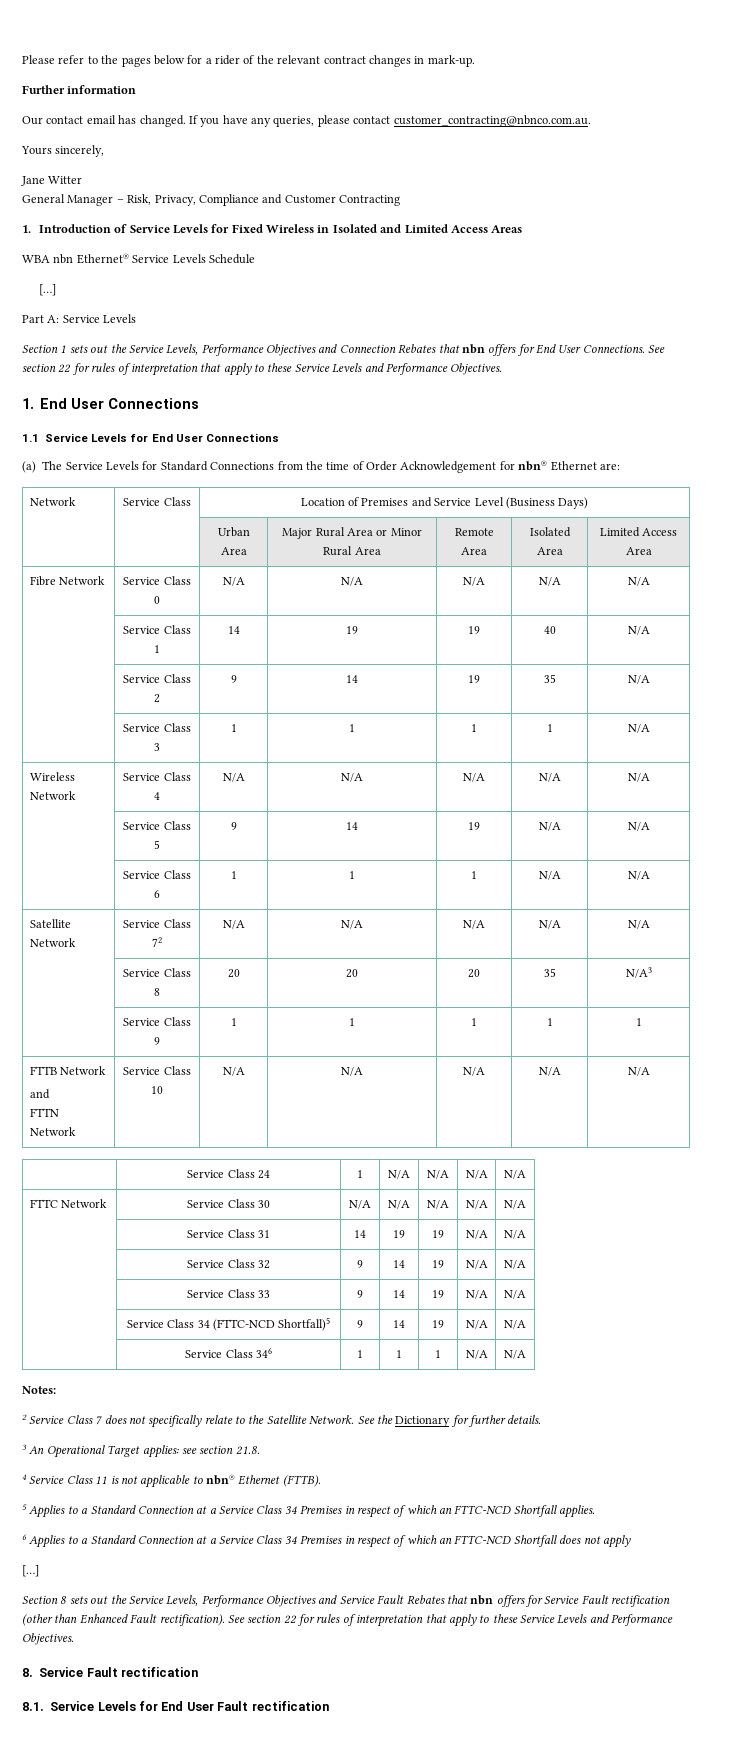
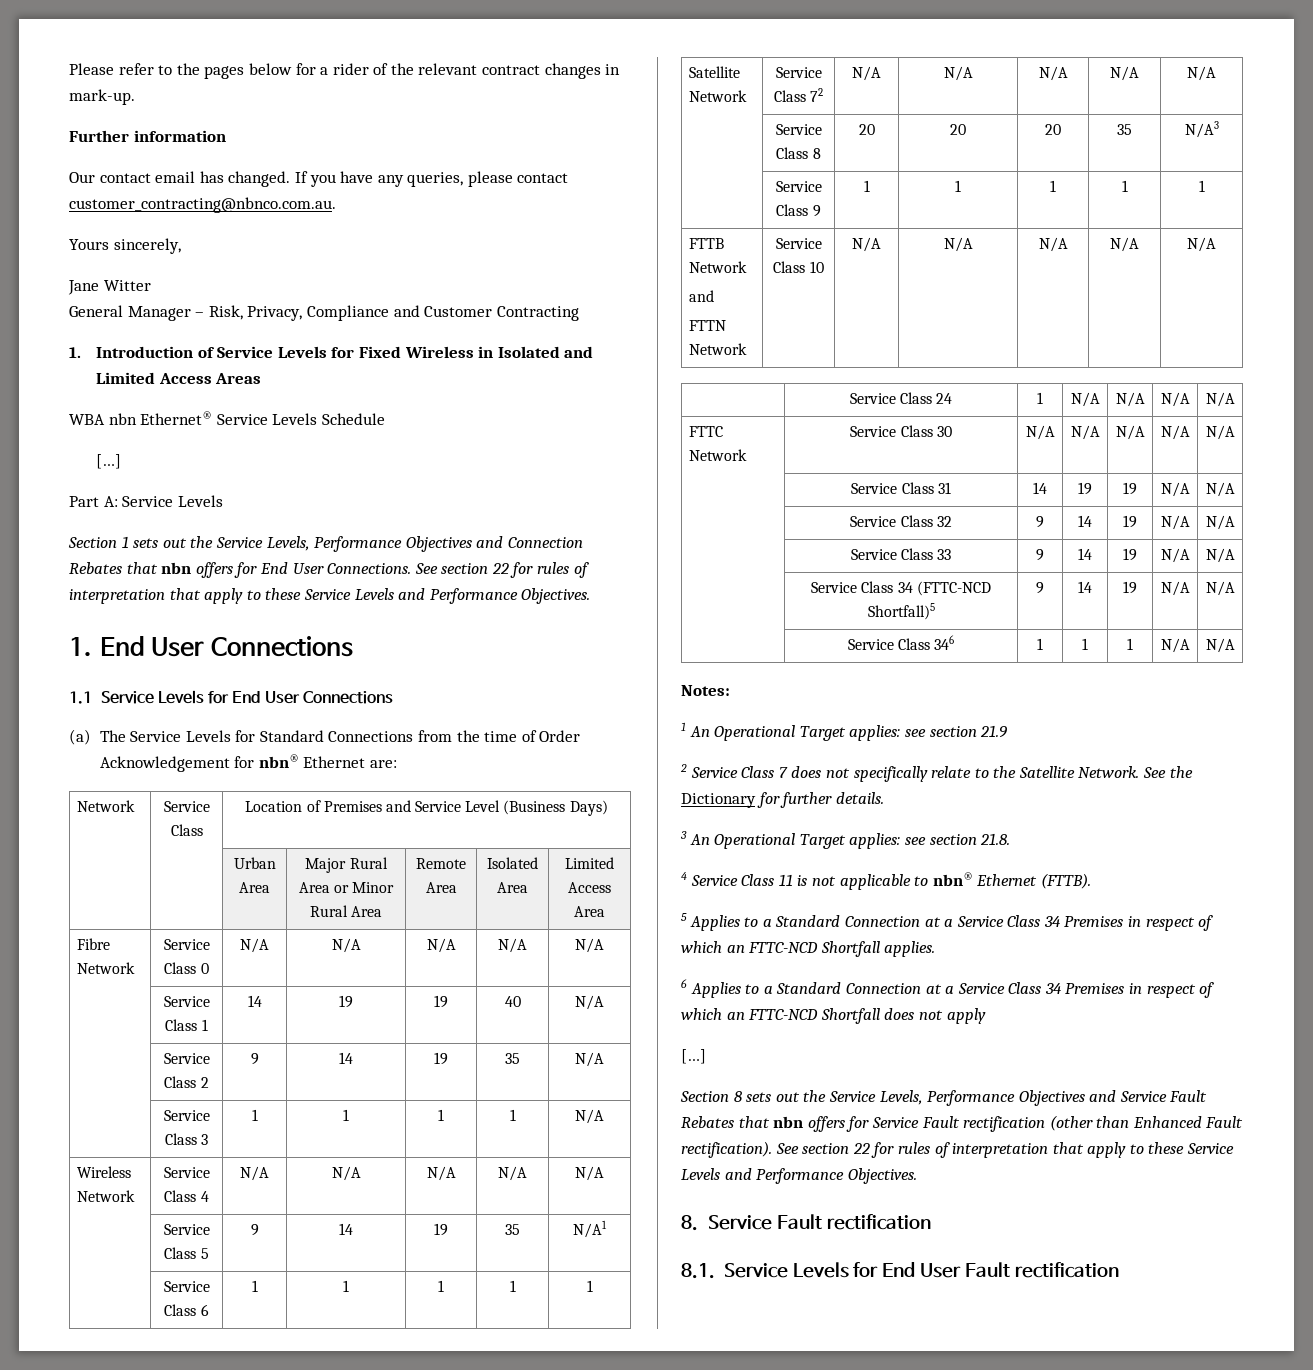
[538,822,561,831] [627,822,650,831] N/A | N/A -> [505,1224,520,1235] [573,1220,607,1238] 35 | N/A1
[538,871,561,880] [627,871,650,880] N/A | N/A -> [509,1280,516,1292] [586,1280,593,1292] 1 | 1
(56, 1390) none -> [681,722,1008,741] // 1 An Operational Target applies: see section 21.9

